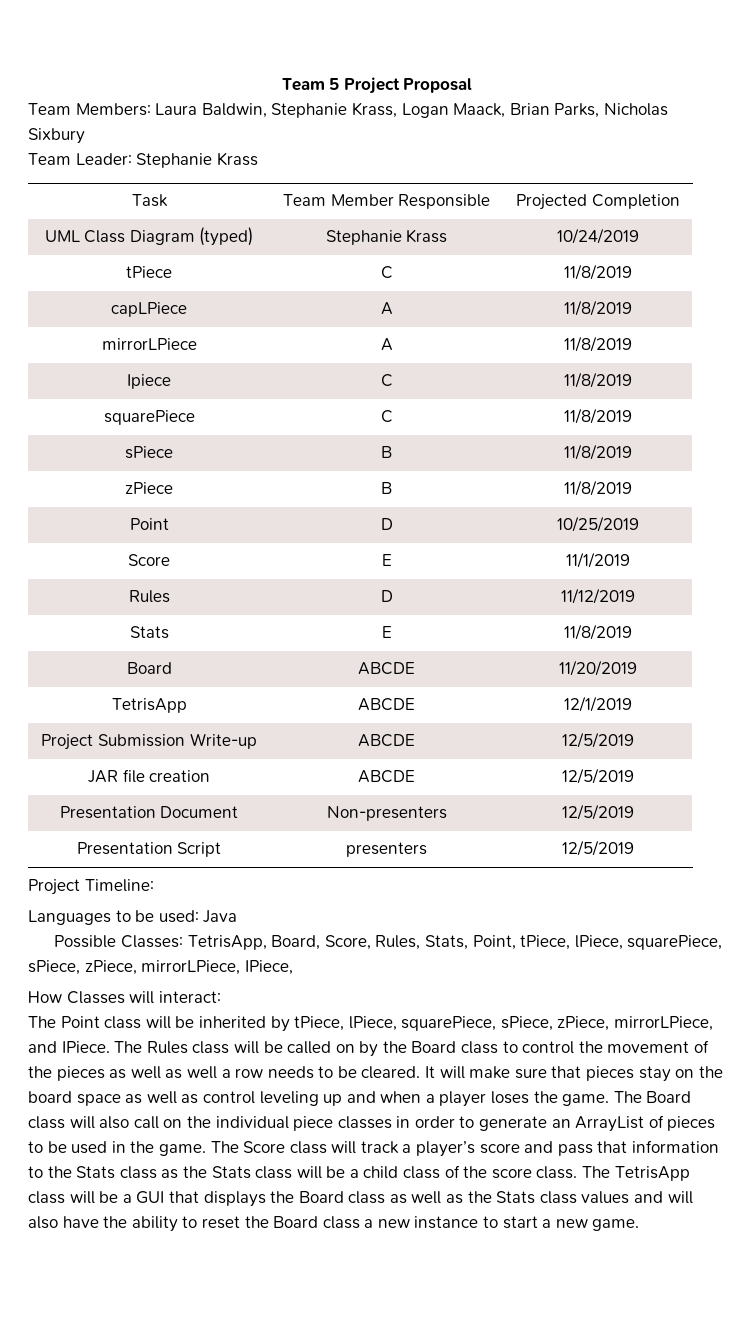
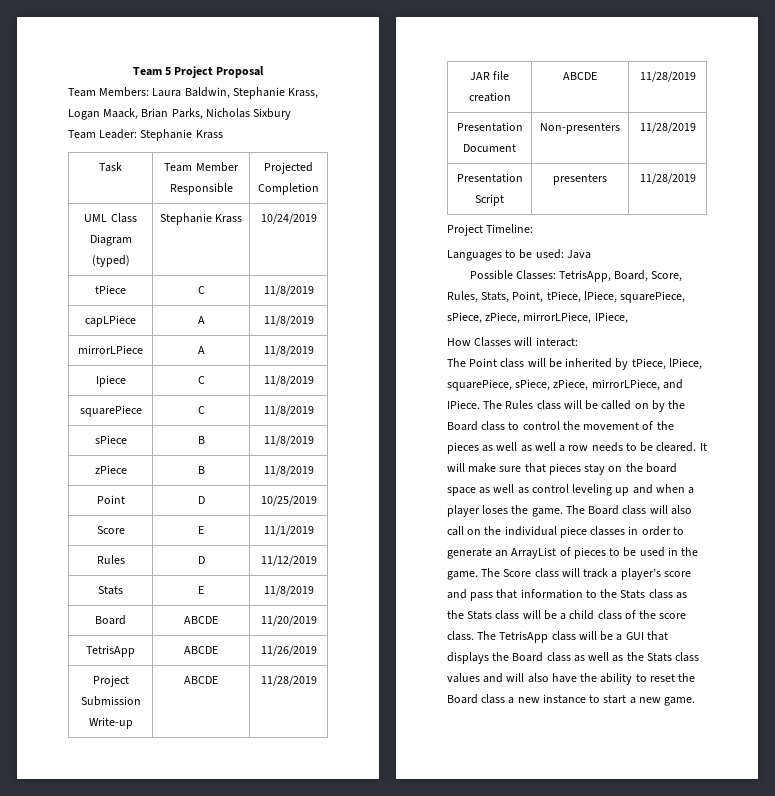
[564,696,632,712] 12/1/2019 -> [260,645,317,656] 11/26/2019
[562,732,634,748] 12/5/2019 -> [260,675,317,686] 11/28/2019
[562,768,634,784] 12/5/2019 -> [639,71,696,82] 11/28/2019
[562,804,634,820] 12/5/2019 -> [639,122,696,133] 11/28/2019
[562,840,634,856] 12/5/2019 -> [639,173,696,184] 11/28/2019

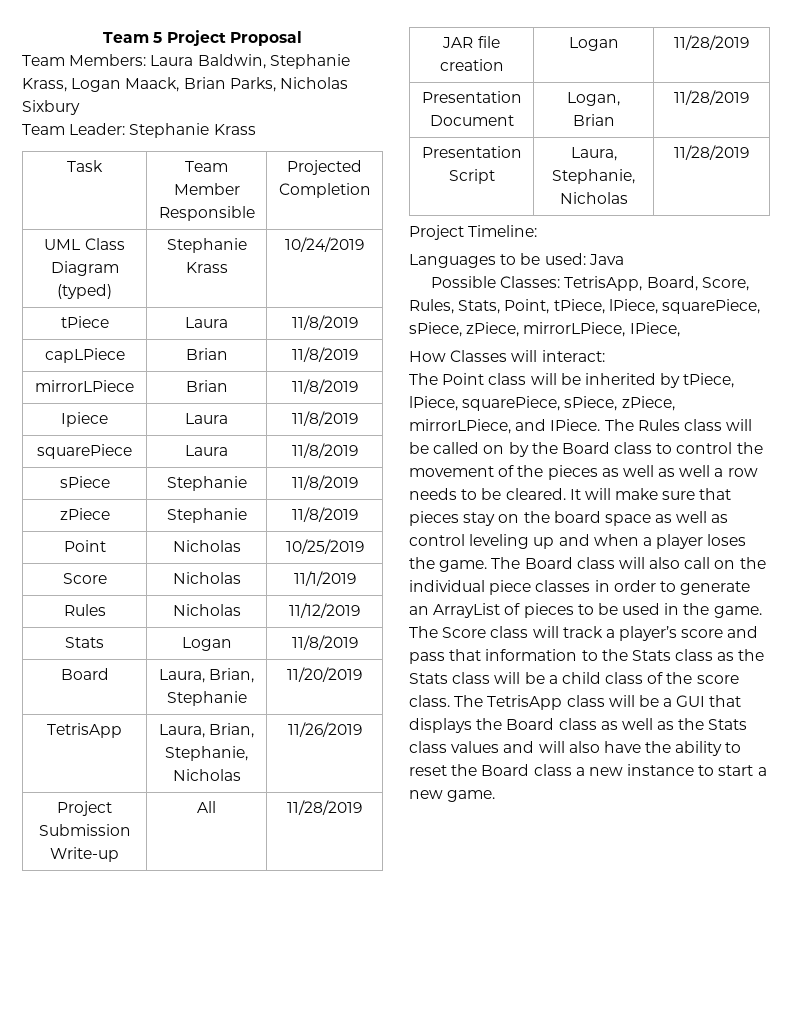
[197,286,205,294] C -> [185,317,228,328] Laura
[197,316,205,324] A -> [185,348,228,360] Brian
[197,346,205,354] A -> [185,380,228,392] Brian
[197,376,205,384] C -> [185,413,228,424] Laura
[197,406,205,414] C -> [185,445,228,456] Laura
[197,436,205,444] B -> [166,476,247,491] Stephanie
[197,466,205,474] B -> [166,508,247,523] Stephanie
[197,496,205,504] D -> [172,540,241,552] Nicholas
[198,526,204,534] E -> [172,572,241,584] Nicholas
[197,556,205,564] D -> [172,604,241,616] Nicholas
[198,586,204,594] E -> [181,637,232,651] Logan
[184,616,218,624] ABCDE -> [158,668,255,683] [166,691,247,706] Laura, Brian, Stephanie
[184,646,218,654] ABCDE -> [158,723,255,738] [165,746,248,761] [172,769,241,781] Laura, Brian, Stephanie, Nicholas
[184,676,218,684] ABCDE -> [197,801,216,813] All
[563,72,597,80] ABCDE -> [568,37,619,51] Logan
[540,123,620,134] Non-presenters -> [567,92,620,106] [572,114,615,126] Logan, Brian
[553,174,607,185] presenters -> [570,147,617,161] [552,169,635,184] [559,192,628,204] Laura, Stephanie, Nicholas

